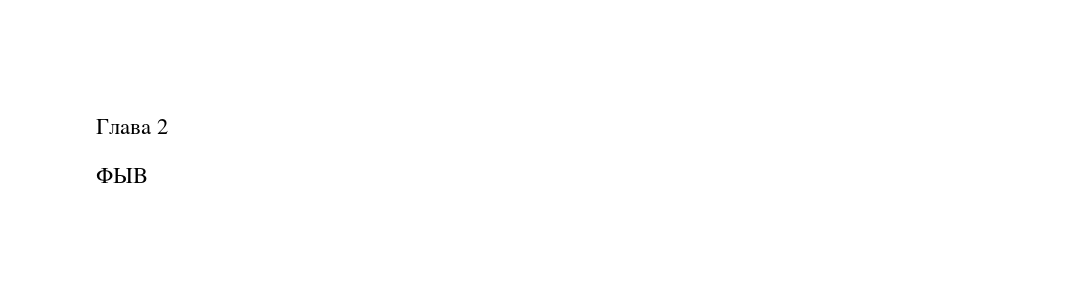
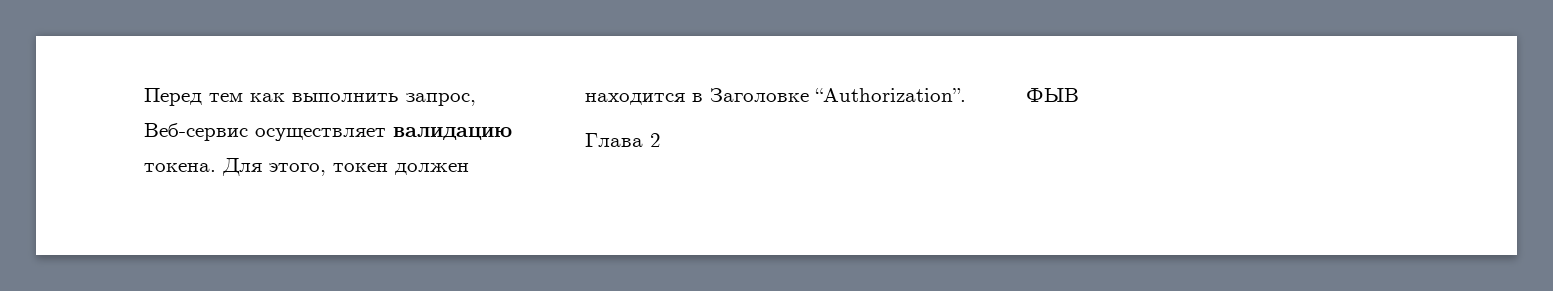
(96, 126) none -> [144,88,476,106] [144,123,512,141] [144,158,469,176] [585,88,966,105] Перед тем как выполнить запрос, Веб-сервис осуществляет валидацию токена. Для этого, токен должен находится в Заголовке “Authorization”. //

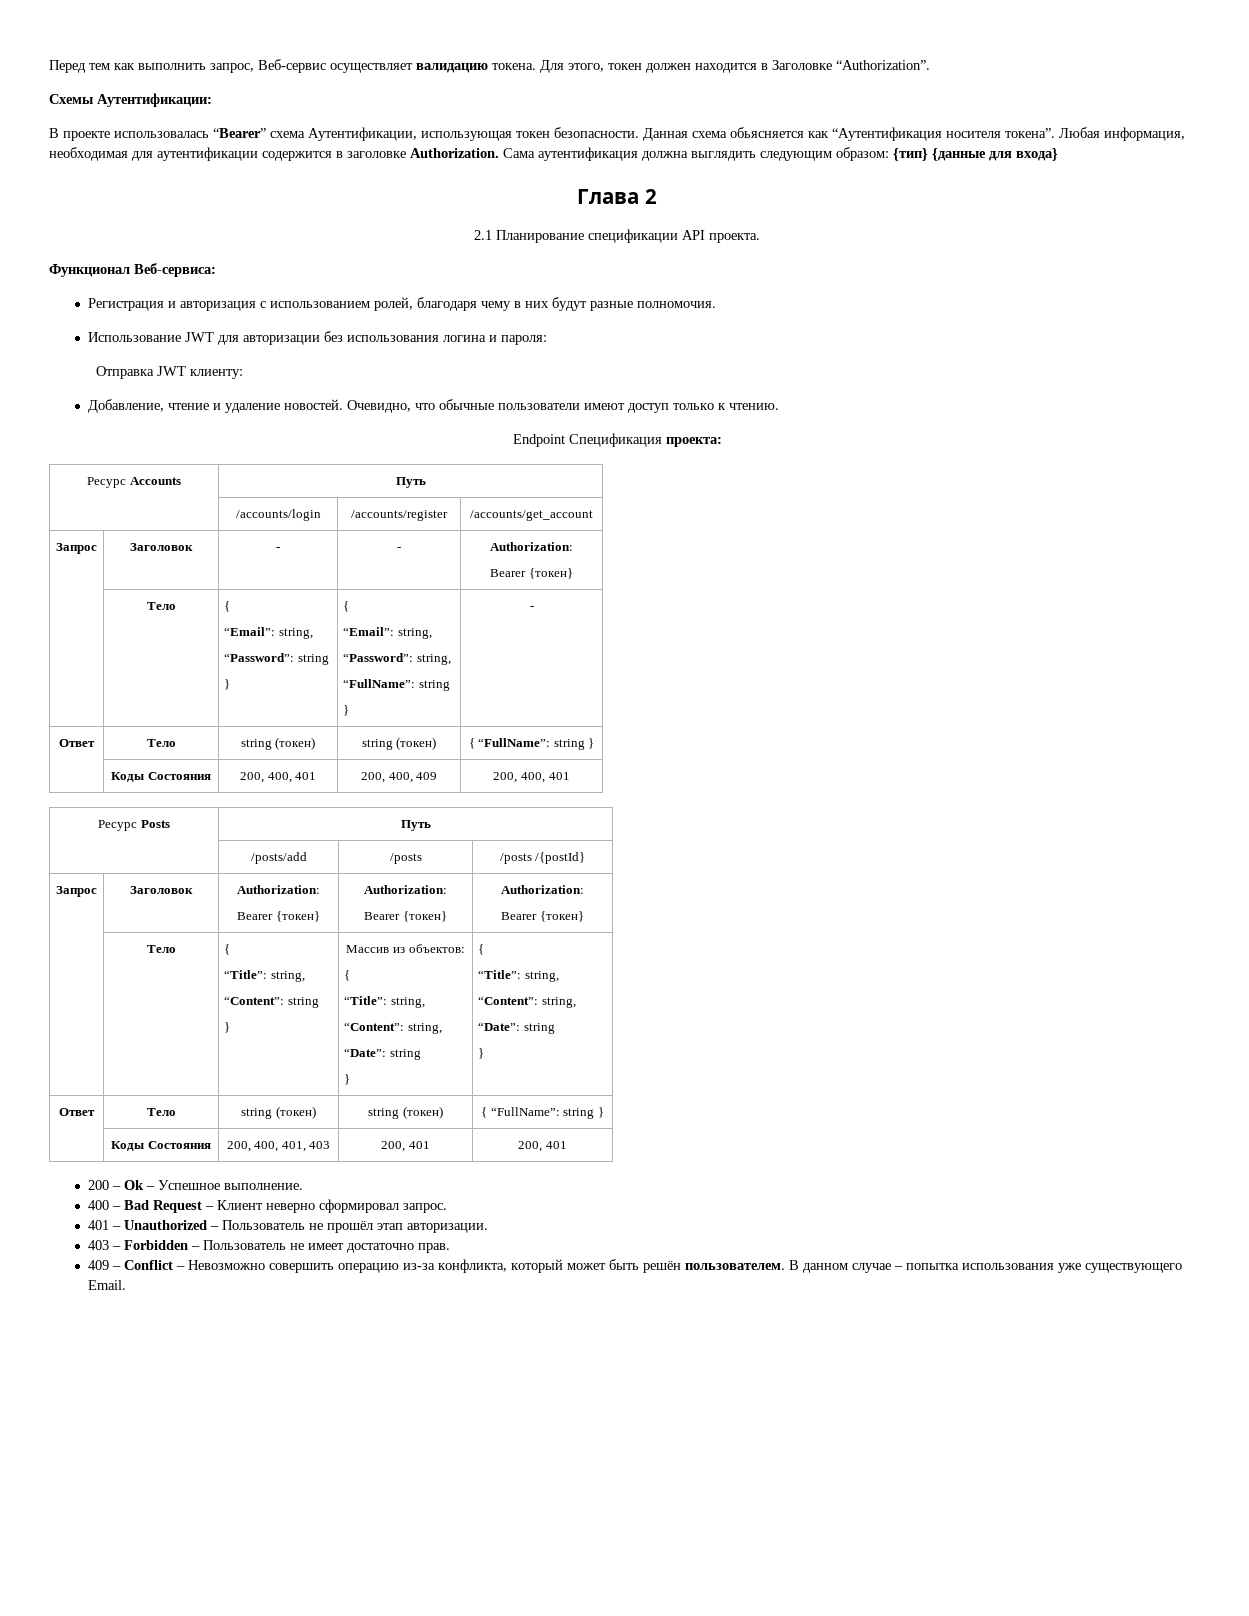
[585,133,661,147] [1026,88,1079,102] Глава 2 // ФЫВ -> [49,93,212,107] [49,127,1185,141] [49,147,1058,161] [577,189,657,204] [474,229,760,243] [49,263,216,277] [88,297,717,311] [88,331,548,345] [95,366,243,379] [88,399,780,413] [512,433,722,447] [87,477,181,488] [395,477,426,488] [235,509,321,521] [351,510,448,521] [470,510,593,521] [56,543,97,554] [130,543,193,551] [276,547,280,551] [397,547,401,551] [490,542,573,551] [490,568,573,579] [146,602,176,610] [224,601,231,612] [224,627,313,639] [224,653,329,665] [224,679,231,690] [343,601,350,612] [343,627,432,639] [343,653,451,665] [343,679,450,691] [343,705,350,716] [529,606,534,610] [59,739,95,747] [146,739,176,747] [240,737,316,750] [361,737,437,750] [468,738,595,750] [111,772,211,782] [239,772,317,783] [360,772,438,783] [493,772,570,783] [98,820,170,831] [400,820,431,831] [250,852,307,864] [389,853,422,864] [499,852,586,864] [56,886,97,897] [130,886,193,894] [237,885,321,894] [237,911,320,922] [364,885,448,894] [364,911,447,922] [501,885,584,894] [501,911,584,922] [146,945,176,953] [224,944,231,955] [224,970,305,982] [224,996,319,1008] [224,1022,231,1033] [346,944,465,953] [344,970,351,981] [344,996,425,1008] [344,1022,442,1034] [344,1048,421,1060] [344,1074,351,1085] [478,944,485,955] [478,970,559,982] [478,996,576,1008] [478,1022,555,1034] [478,1048,485,1059] [59,1108,95,1116] [146,1108,176,1116] [241,1106,316,1119] [368,1106,443,1119] [481,1107,604,1119] [111,1141,211,1151] [226,1141,331,1152] [381,1141,430,1152] [518,1141,567,1152] [88,1180,304,1190] [88,1199,448,1213] [88,1220,489,1233] [88,1240,451,1253] [88,1259,1183,1273] [88,1280,127,1290] Схемы Аутентификации: // В проекте использовалась “Bearer” схема Аутентификации, использующая токен безопасности. Данная схема обьясняется как “Аутентификация носителя токена”. Любая информация, необходимая для аутентификации содержится в заголовке Authorization. Сама аутентификация должна выглядить следующим образом: {тип} {данные для входа} // Глава 2 // 2.1 Планирование спецификации API проекта. // Функционал Веб-сервиса: // Регистрация и авторизация с использованием ролей, благодаря чему в них будут разные полномочия. // Использование JWT для авторизации без использования логина и пароля: // Отправка JWT клиенту: // Добавление, чтение и удаление новостей. Очевидно, что обычные пользователи имеют доступ только к чтению. // Endpoint Спецификация проекта: // Ресурс Accounts | Путь // | /accounts/login | /accounts/register | /accounts/get_account // Запрос | Заголовок | - | - | Authorization: // Bearer {токен} // | Тело | { // “Email”: string, // “Password”: string // } | { // “Email”: string, // “Password”: string, // “FullName”: string // } | - // Ответ | Тело | string (токен) | string (токен) | { “FullName”: string } // | Коды Состояния | 200, 400, 401 | 200, 400, 409 | 200, 400, 401 // Ресурс Posts | Путь // | /posts/add | /posts | /posts /{postId} // Запрос | Заголовок | Authorization: // Bearer {токен} | Authorization: // Bearer {токен} | Authorization: // Bearer {токен} // | Тело | { // “Title”: string, // “Content”: string // } | Массив из объектов: // { // “Title”: string, // “Content”: string, // “Date”: string // } | { // “Title”: string, // “Content”: string, // “Date”: string // } // Ответ | Тело | string (токен) | string (токен) | { “FullName”: string } // | Коды Состояния | 200, 400, 401, 403 | 200, 401 | 200, 401 // 200 – Ok – Успешное выполнение. // 400 – Bad Request – Клиент неверно сформировал запрос. // 401 – Unauthorized – Пользователь не прошёл этап авторизации. // 403 – Forbidden – Пользователь не имеет достаточно прав. // 409 – Conflict – Невозможно совершить операцию из-за конфликта, который может быть решён пользователем. В данном случае – попытка использования уже существующего Email.

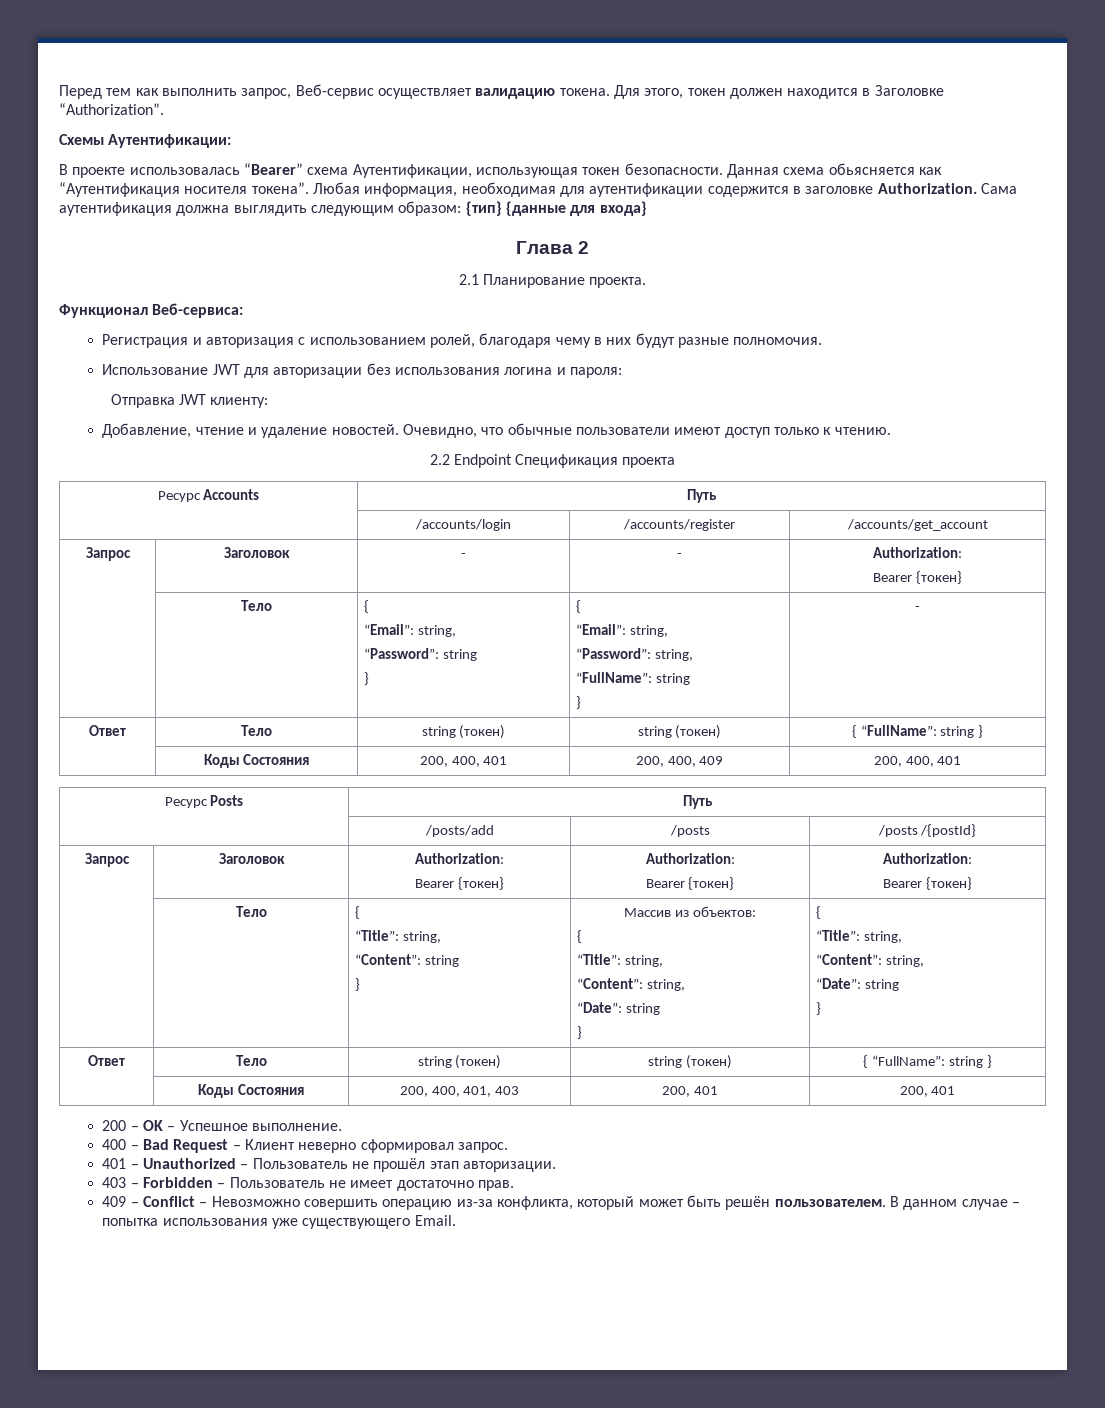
[588,229,705,243] спецификации API -> (585, 281) none
(780, 406) none -> [429,454,450,465] 2.2
[665,437,722,447] проекта: -> [622,457,676,468] проекта
[124,1180,145,1190] Ok -> [143,1120,164,1131] OK

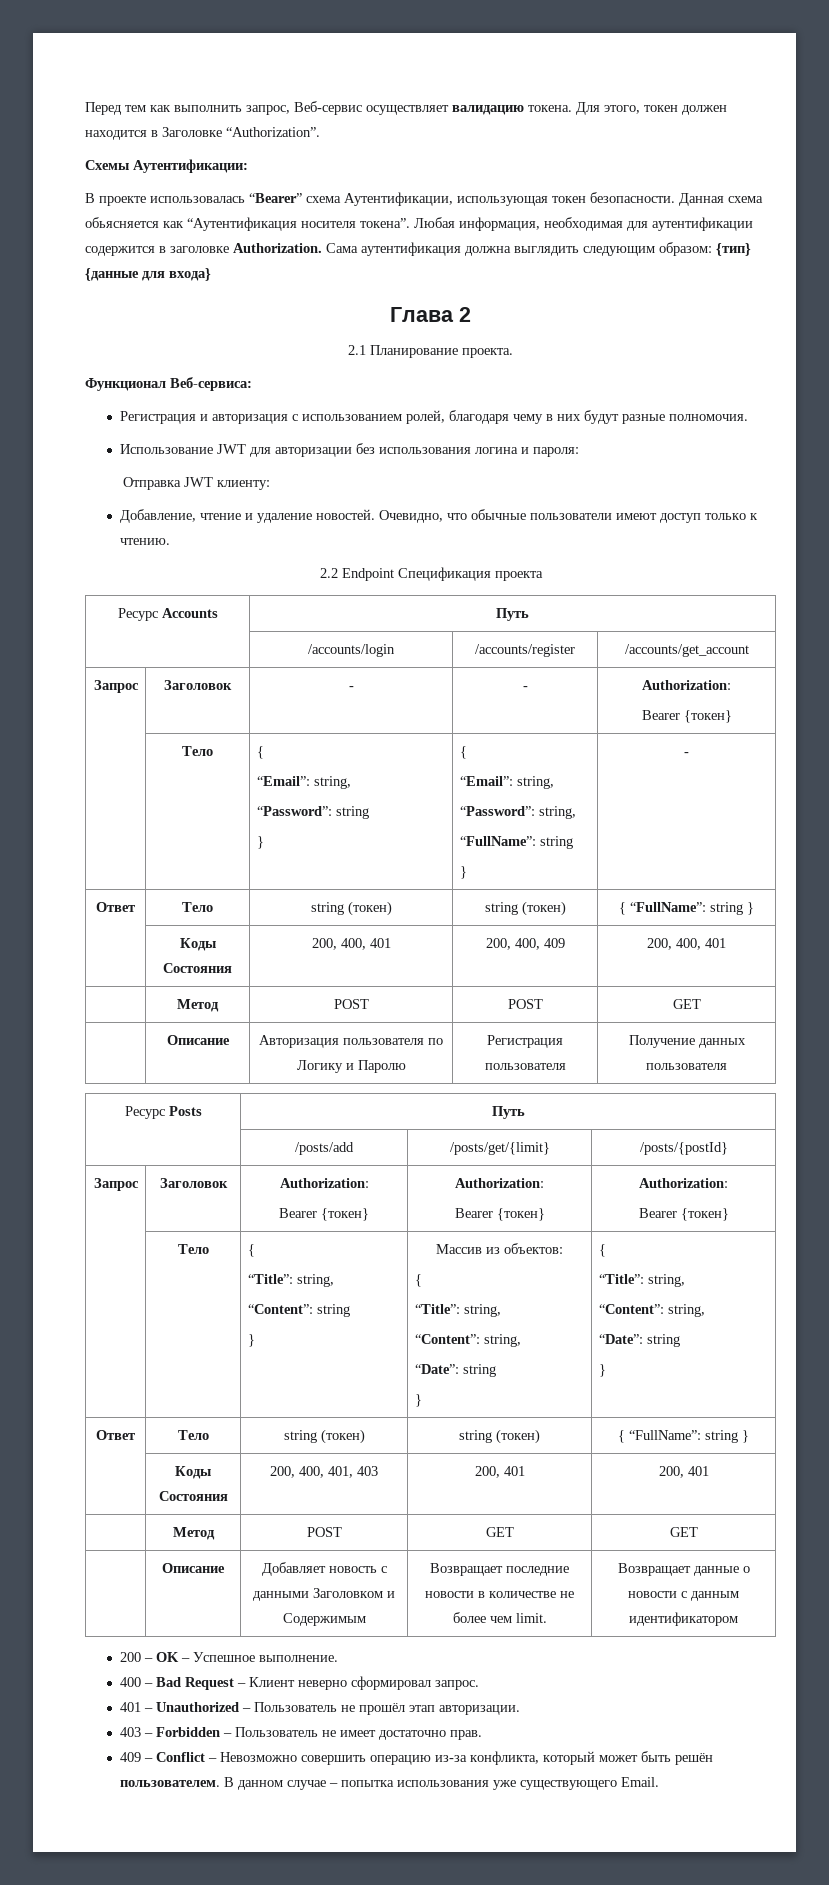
(962, 760) none -> [177,999,219,1012] [333,999,369,1009] [507,999,543,1009] [672,999,701,1009] [166,1035,230,1045] [259,1035,443,1048] [296,1060,406,1073] [487,1035,563,1048] [484,1063,566,1070] [628,1035,746,1048] [646,1063,727,1070] // | Метод | POST | POST | GET // | Описание | Авторизация пользователя по Логику и Паролю | Регистрация пользователя | Получение данных пользователя
[669,825,710,837] [877,824,977,837] /posts | /posts /{postId} -> [449,1142,550,1155] [639,1142,728,1155] /posts/get/{limit} | /posts/{postId}
(956, 1090) none -> [172,1527,215,1540] [306,1527,342,1537] [485,1527,514,1537] [669,1527,698,1537] [162,1563,225,1573] [261,1562,387,1576] [253,1588,395,1601] [282,1613,366,1626] [430,1563,569,1576] [425,1591,574,1598] [452,1612,547,1623] [617,1563,750,1576] [628,1591,739,1601] [629,1612,738,1626] // | Метод | POST | GET | GET // | Описание | Добавляет новость с данными Заголовком и Содержимым | Возвращает последние новости в количестве не более чем limit. | Возвращает данные о новости с данным идентификатором

